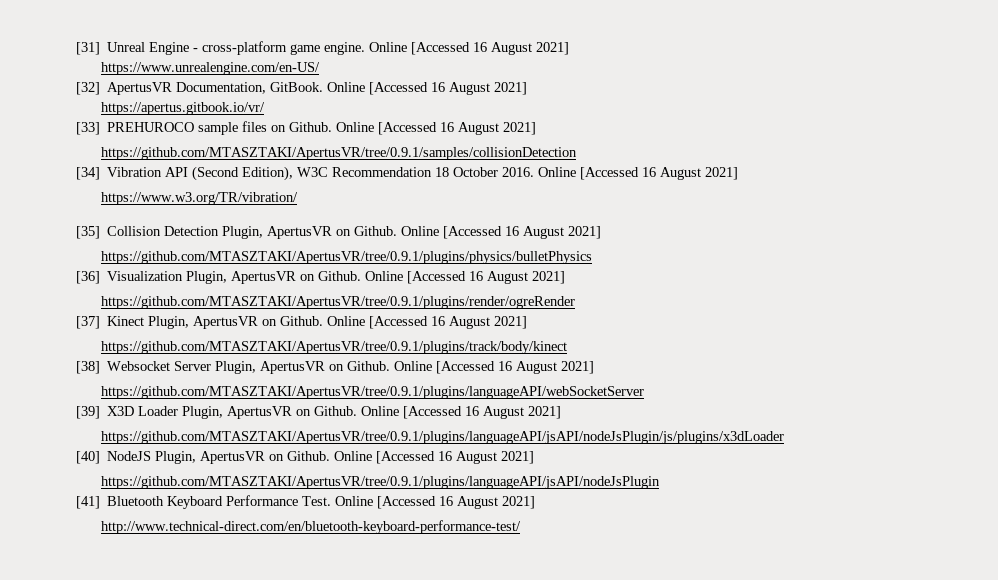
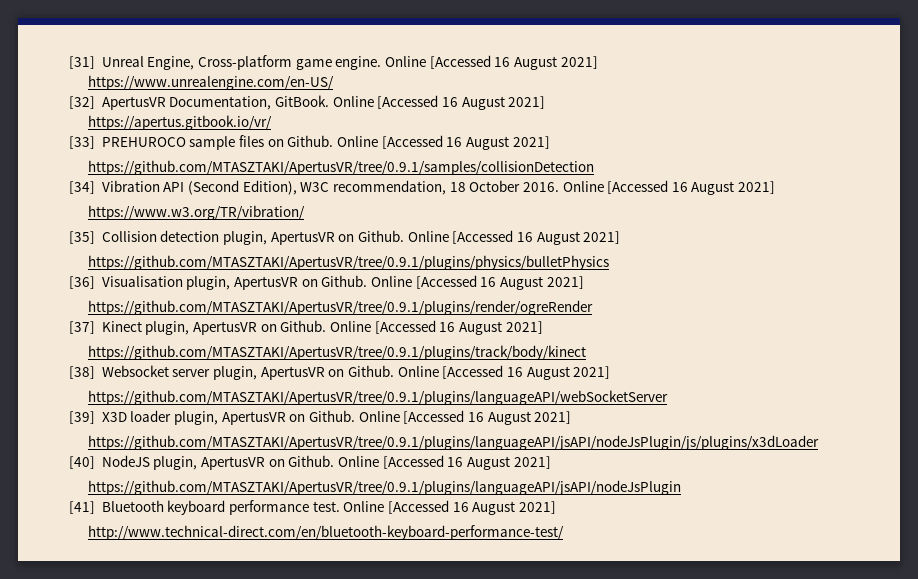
[149,41,288,55] Engine - cross-platform -> [147,55,293,70] Engine, Cross-platform
[332,167,433,177] Recommendation -> [332,180,446,195] recommendation,
[164,226,264,239] Detection Plugin, -> [160,230,268,245] detection plugin,
[107,271,228,284] Visualization Plugin, -> [101,276,231,290] Visualisation plugin,
[148,316,190,329] Plugin, -> [145,321,190,335] plugin,
[174,361,257,374] Server Plugin, -> [172,366,258,380] server plugin,
[138,406,224,419] Loader Plugin, -> [130,410,219,425] loader plugin,
[155,451,197,464] Plugin, -> [153,456,198,470] plugin,
[167,495,332,509] Keyboard Performance Test. -> [167,500,340,515] keyboard performance test.

